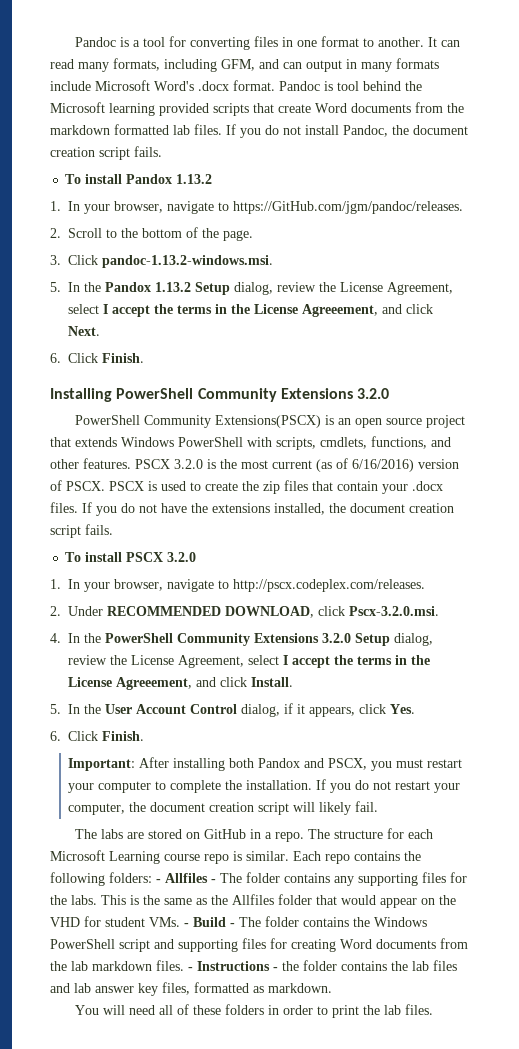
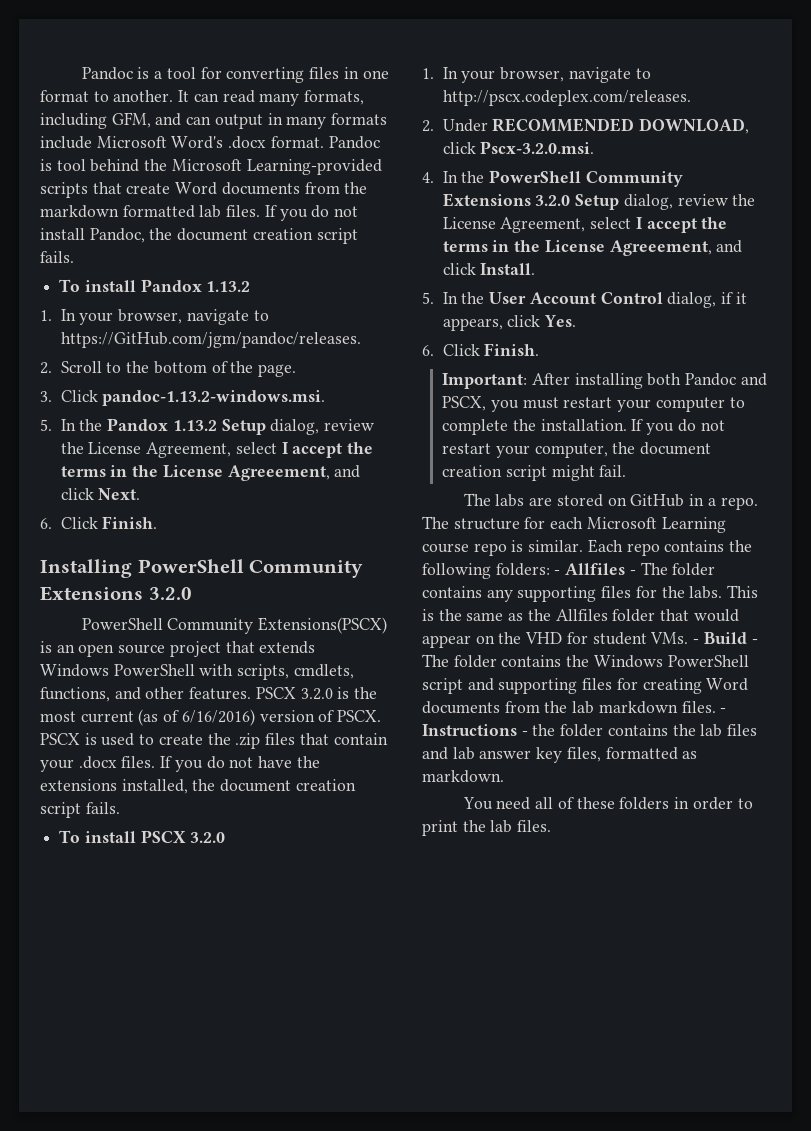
[109,103,209,116] learning provided -> [246,159,382,175] Learning-provided
[263,481,280,494] zip -> [235,733,261,749] .zip
[258,758,301,768] Pandox -> [685,373,737,386] Pandoc
[293,802,352,815] will likely -> [551,465,595,481] might
[103,1005,126,1015] will -> (493, 803) none

